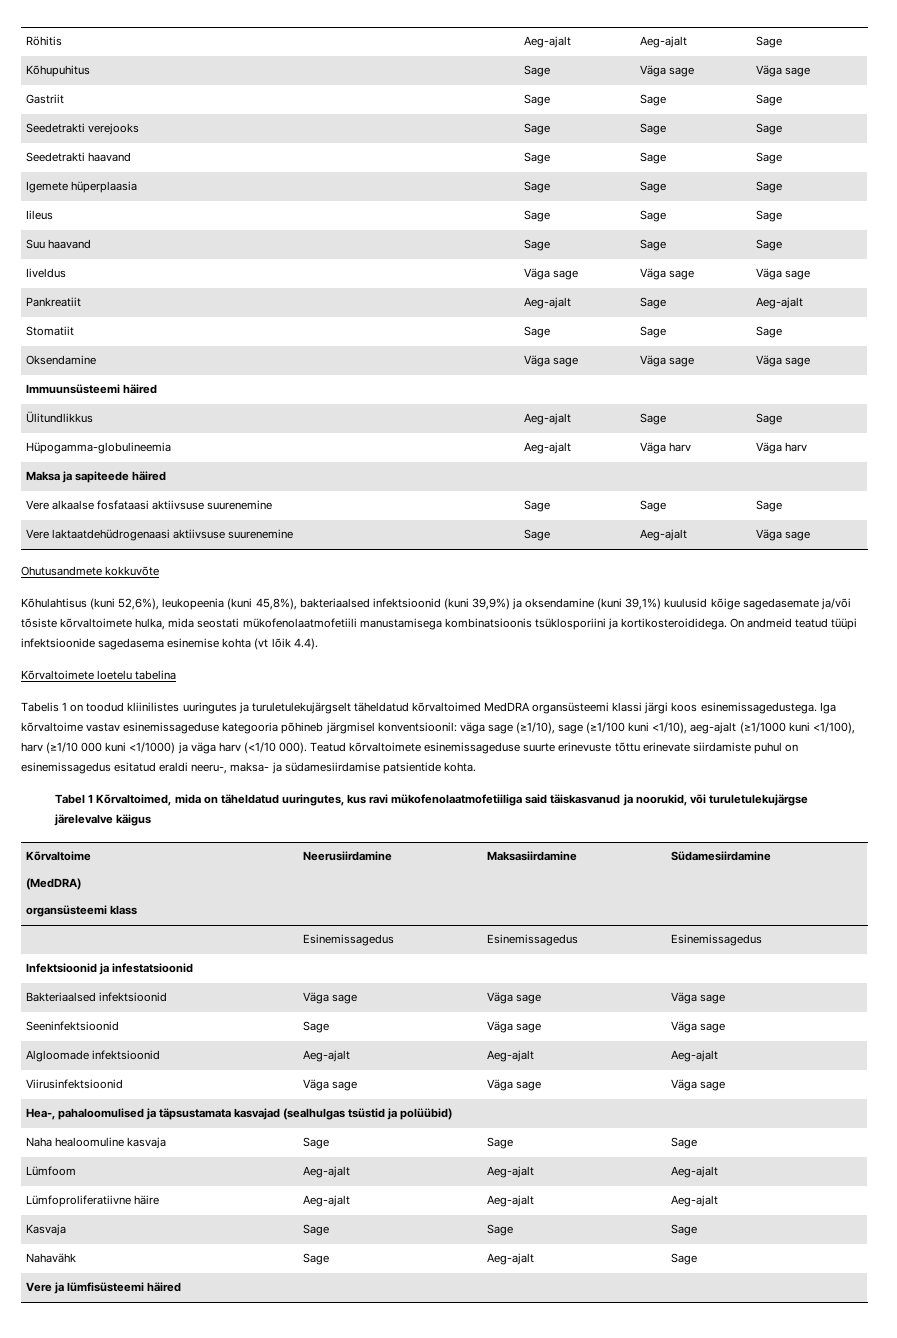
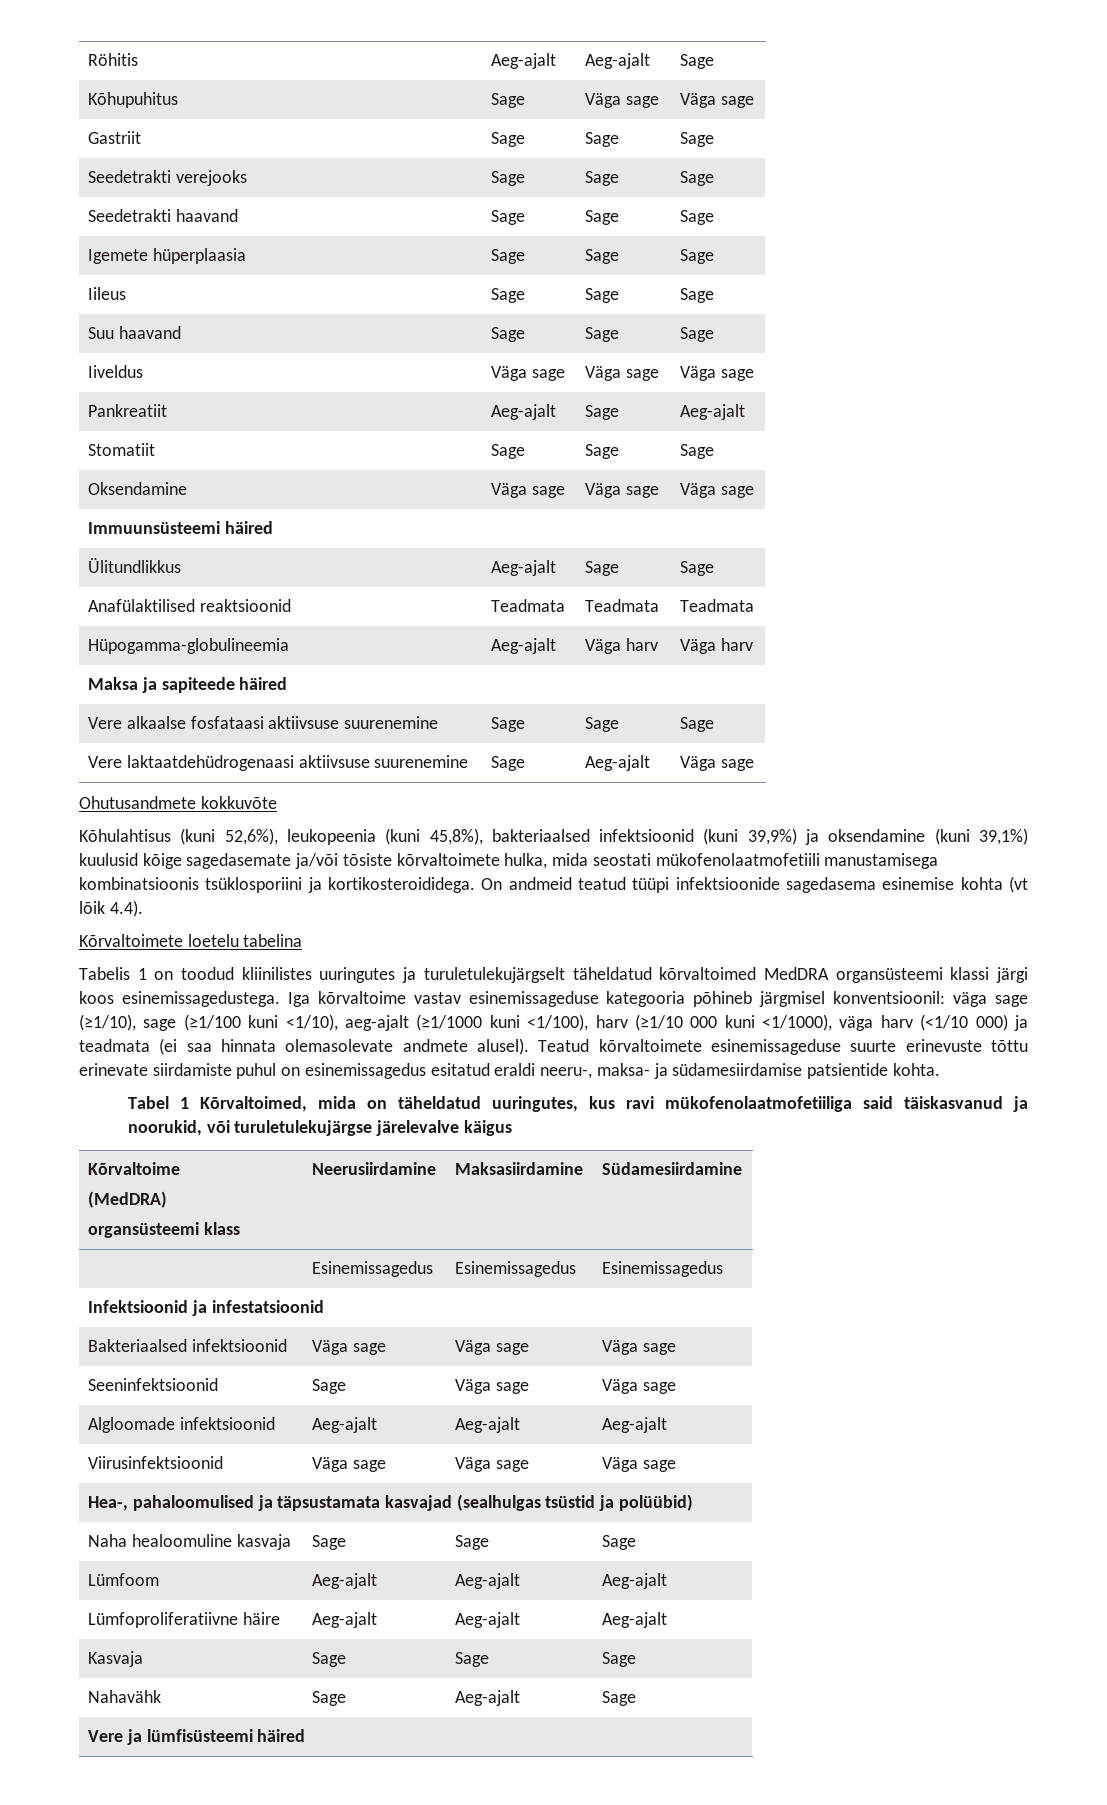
(782, 419) none -> [88,599,291,612] [491,599,566,612] [585,599,660,612] [680,599,755,612] // Anafülaktilised reaktsioonid | Teadmata | Teadmata | Teadmata
[129,742,188,754] <1/1000) ja -> [762,1014,833,1031] <1/1000),
[278,742,307,754] 000). -> [975,1014,1029,1031] [79,1038,529,1055] 000) ja teadmata (ei saa hinnata olemasolevate andmete alusel).

